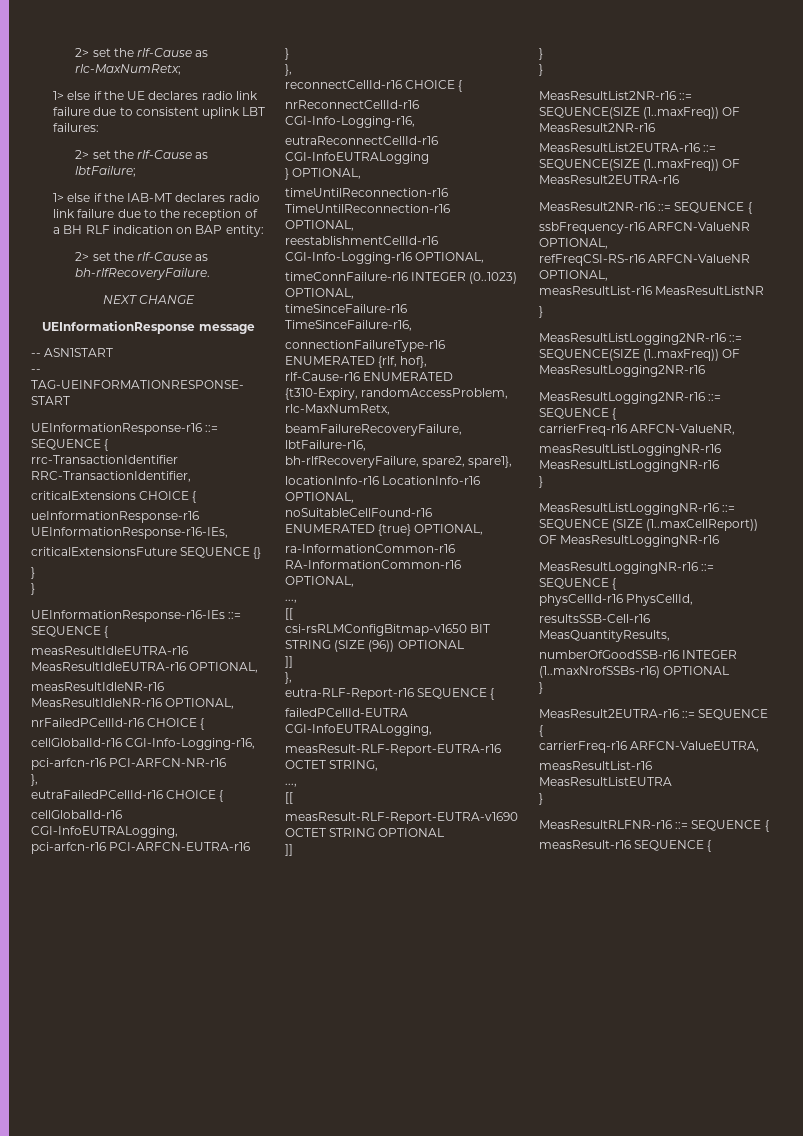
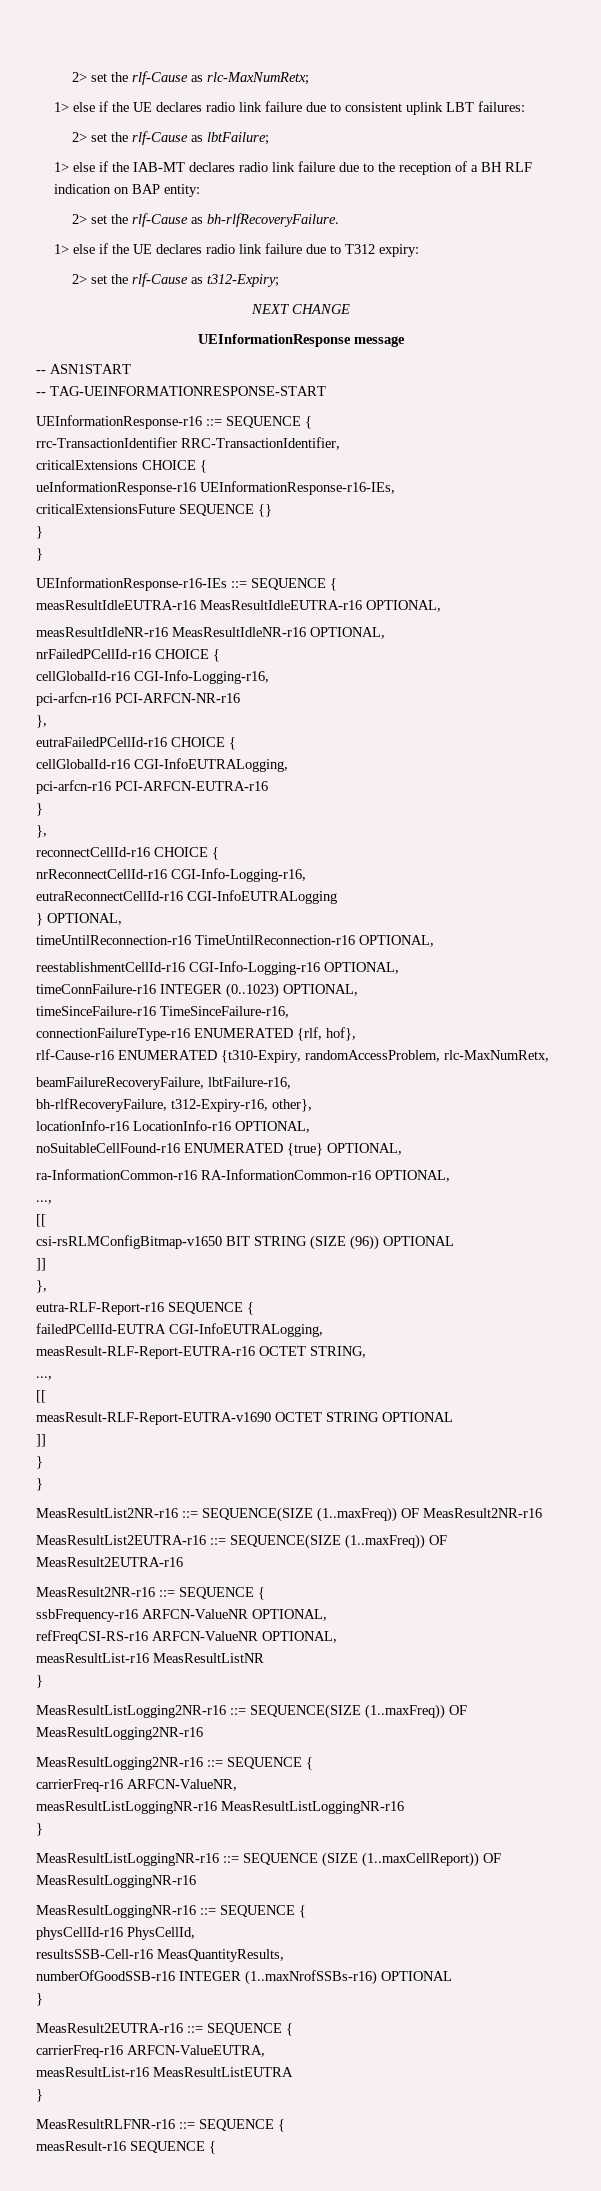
(211, 274) none -> [54,243,420,257] [72,273,280,287] // 1> else if the UE declares radio link failure due to T312 expiry: // 2> set the rlf-Cause as t312-Expiry;
[422,456,513,468] spare2, spare1}, -> [171,1099,312,1112] t312-Expiry-r16, other},

